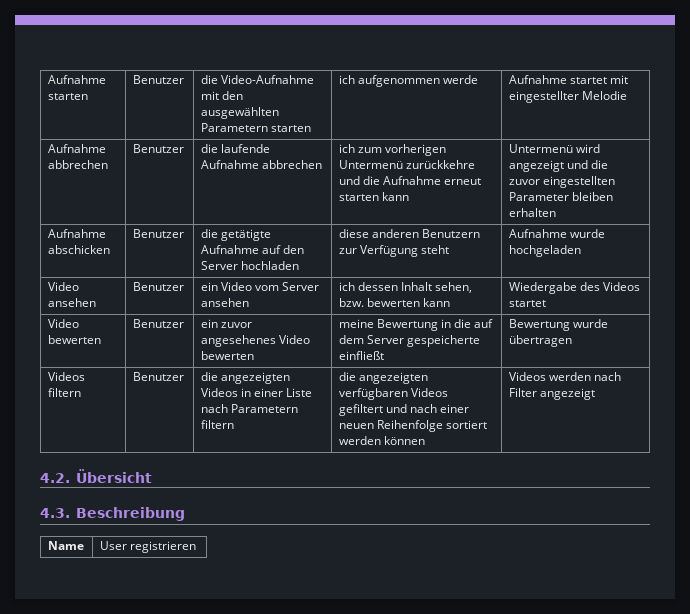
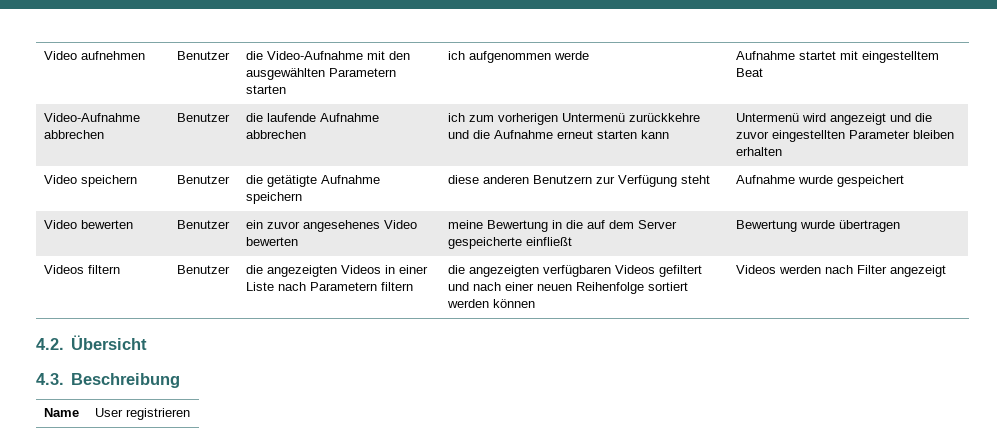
[47,75,106,84] [47,93,88,100] Aufnahme starten -> [43,51,145,60] Video aufnehmen
[508,91,628,103] [47,144,106,153] eingestellter Melodie // Aufnahme -> [861,51,939,63] [735,68,763,77] [43,113,140,122] eingestelltem Beat // Video-Aufnahme
[47,229,106,238] [47,245,110,254] Aufnahme abschicken -> [43,175,137,187] Video speichern
[262,245,305,254] [200,261,300,270] auf den Server hochladen -> [245,192,302,204] speichern
[508,245,581,257] [47,282,79,291] [47,298,96,307] [132,282,184,291] [200,282,320,291] [200,298,249,307] [338,282,473,293] [338,298,451,307] [508,282,641,294] [508,300,546,307] hochgeladen // Video ansehen | Benutzer | ein Video vom Server ansehen | ich dessen Inhalt sehen, bzw. bewerten kann | Wiedergabe des Videos startet -> [836,175,904,187] gespeichert

